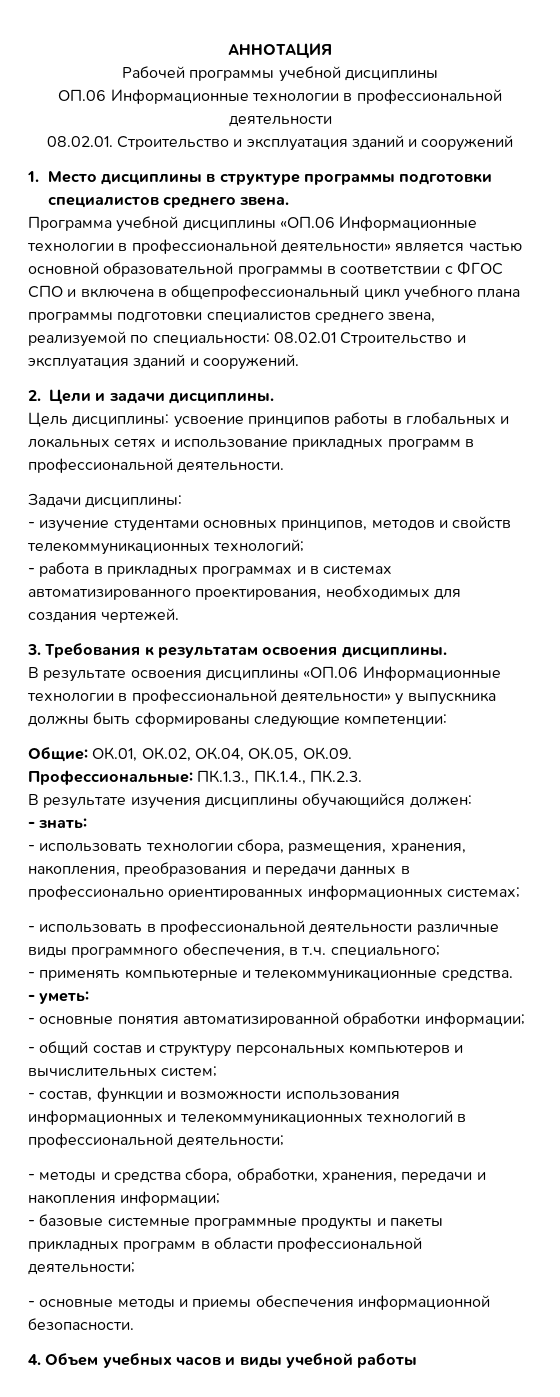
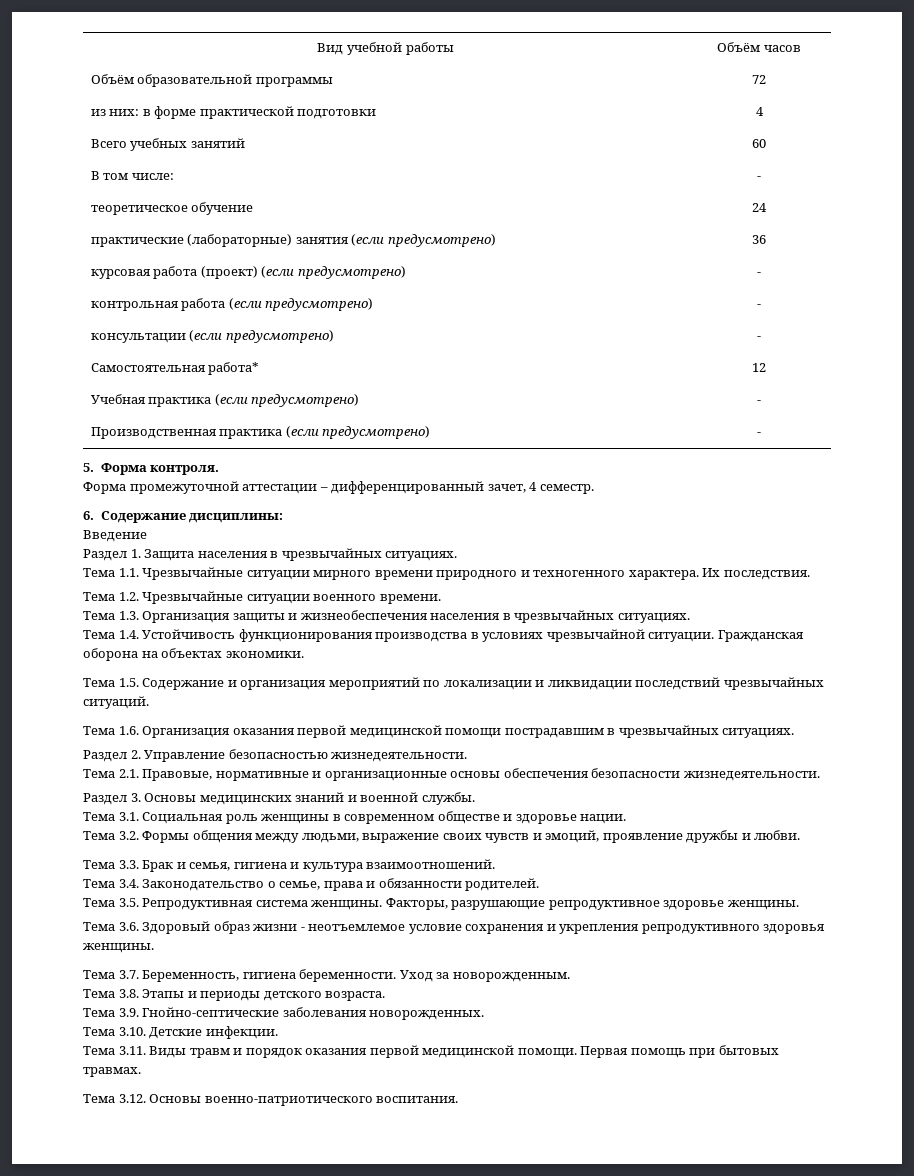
[228,43,332,58] [122,66,438,82] [58,89,502,104] [228,116,332,127] [46,135,514,151] [27,171,493,185] [47,196,290,208] [28,216,478,232] [27,239,522,254] [28,261,503,277] [28,285,521,301] [28,311,436,323] [28,331,466,347] [28,354,299,370] [28,389,274,404] [28,412,510,428] [27,438,474,450] [28,458,285,473] [28,493,183,508] [28,516,512,532] [27,539,305,555] [28,562,393,577] [28,585,461,600] [28,608,180,623] [27,643,447,658] [28,666,501,682] [27,689,496,705] [28,712,448,728] [28,747,352,762] [28,770,362,785] [28,793,472,809] [28,818,88,828] [28,839,466,854] [28,862,410,877] [28,885,520,900] [28,920,499,935] [28,943,440,958] [28,969,513,982] [28,991,90,1004] [28,1012,525,1027] [28,1041,464,1057] [28,1066,218,1077] [28,1087,400,1103] [28,1110,467,1126] [28,1133,285,1148] [28,1168,486,1183] [28,1191,221,1206] [28,1214,443,1230] [28,1237,423,1252] [28,1262,135,1275] [28,1295,490,1310] [28,1318,134,1330] [28,1353,418,1368] АННОТАЦИЯ // Рабочей программы учебной дисциплины // ОП.06 Информационные технологии в профессиональной деятельности // 08.02.01. Строительство и эксплуатация зданий и сооружений // 1. Место дисциплины в структуре программы подготовки специалистов среднего звена. // Программа учебной дисциплины «ОП.06 Информационные технологии в профессиональной деятельности» является частью основной образовательной программы в соответствии с ФГОС СПО и включена в общепрофессиональный цикл учебного плана программы подготовки специалистов среднего звена, реализуемой по специальности: 08.02.01 Строительство и эксплуатация зданий и сооружений. // 2. Цели и задачи дисциплины. // Цель дисциплины: усвоение принципов работы в глобальных и локальных сетях и использование прикладных программ в профессиональной деятельности. // Задачи дисциплины: // - изучение студентами основных принципов, методов и свойств телекоммуникационных технологий; // - работа в прикладных программах и в системах автоматизированного проектирования, необходимых для создания чертежей. // 3. Требования к результатам освоения дисциплины. // В результате освоения дисциплины «ОП.06 Информационные технологии в профессиональной деятельности» у выпускника должны быть сформированы следующие компетенции: // Общие: ОК.01, ОК.02, ОК.04, ОК.05, ОК.09. // Профессиональные: ПК.1.3., ПК.1.4., ПК.2.3. // В результате изучения дисциплины обучающийся должен: // - знать: // - использовать технологии сбора, размещения, хранения, накопления, преобразования и передачи данных в профессионально ориентированных информационных системах; // - использовать в профессиональной деятельности различные виды программного обеспечения, в т.ч. специального; // - применять компьютерные и телекоммуникационные средства. // - уметь: // - основные понятия автоматизированной обработки информации; // - общий состав и структуру персональных компьютеров и вычислительных систем; // - состав, функции и возможности использования информационных и телекоммуникационных технологий в профессиональной деятельности; // - методы и средства сбора, обработки, хранения, передачи и накопления информации; // - базовые системные программные продукты и пакеты прикладных программ в области профессиональной деятельности; // - основные методы и приемы обеспечения информационной безопасности. // 4. Объем учебных часов и виды учебной работы -> [317,42,454,55] [717,42,801,52] [90,74,333,87] [752,75,766,84] [90,106,377,119] [755,107,764,116] [90,138,245,151] [752,139,766,148] [90,171,174,180] [757,176,761,180] [90,202,254,215] [752,203,767,212] [90,234,496,247] [752,235,766,244] [90,266,406,279] [757,272,761,276] [90,298,374,311] [757,304,761,308] [90,330,334,343] [757,336,761,340] [90,362,260,375] [752,363,766,372] [90,394,360,407] [757,400,761,404] [90,426,431,439] [757,432,761,436] [83,463,220,475] [83,481,594,494] [83,511,284,523] [83,530,147,542] [83,548,458,561] [83,567,810,580] [83,591,441,604] [83,610,690,623] [83,629,804,642] [83,648,304,661] [83,677,824,690] [83,696,149,709] [83,725,795,738] [83,749,468,762] [83,768,820,781] [83,792,475,805] [83,811,627,824] [83,830,801,843] [83,859,496,872] [83,878,540,891] [83,898,799,910] [83,921,826,934] [83,943,154,953] [83,969,570,982] [83,989,386,1001] [83,1007,485,1020] [83,1026,278,1039] [83,1045,779,1058] [83,1067,141,1077] [83,1094,459,1106] Вид учебной работы | Объём часов // Объём образовательной программы | 72 // из них: в форме практической подготовки | 4 // Всего учебных занятий | 60 // В том числе: | - // теоретическое обучение | 24 // практические (лабораторные) занятия (если предусмотрено) | 36 // курсовая работа (проект) (если предусмотрено) | - // контрольная работа (если предусмотрено) | - // консультации (если предусмотрено) | - // Самостоятельная работа* | 12 // Учебная практика (если предусмотрено) | - // Производственная практика (если предусмотрено) | - // 5. Форма контроля. // Форма промежуточной аттестации – дифференцированный зачет, 4 семестр. // 6. Содержание дисциплины: // Введение // Раздел 1. Защита населения в чрезвычайных ситуациях. // Тема 1.1. Чрезвычайные ситуации мирного времени природного и техногенного характера. Их последствия. // Тема 1.2. Чрезвычайные ситуации военного времени. // Тема 1.3. Организация защиты и жизнеобеспечения населения в чрезвычайных ситуациях. // Тема 1.4. Устойчивость функционирования производства в условиях чрезвычайной ситуации. Гражданская оборона на объектах экономики. // Тема 1.5. Содержание и организация мероприятий по локализации и ликвидации последствий чрезвычайных ситуаций. // Тема 1.6. Организация оказания первой медицинской помощи пострадавшим в чрезвычайных ситуациях. // Раздел 2. Управление безопасностью жизнедеятельности. // Тема 2.1. Правовые, нормативные и организационные основы обеспечения безопасности жизнедеятельности. // Раздел 3. Основы медицинских знаний и военной службы. // Тема 3.1. Социальная роль женщины в современном обществе и здоровье нации. // Тема 3.2. Формы общения между людьми, выражение своих чувств и эмоций, проявление дружбы и любви. // Тема 3.3. Брак и семья, гигиена и культура взаимоотношений. // Тема 3.4. Законодательство о семье, права и обязанности родителей. // Тема 3.5. Репродуктивная система женщины. Факторы, разрушающие репродуктивное здоровье женщины. // Тема 3.6. Здоровый образ жизни - неотъемлемое условие сохранения и укрепления репродуктивного здоровья женщины. // Тема 3.7. Беременность, гигиена беременности. Уход за новорожденным. // Тема 3.8. Этапы и периоды детского возраста. // Тема 3.9. Гнойно-септические заболевания новорожденных. // Тема 3.10. Детские инфекции. // Тема 3.11. Виды травм и порядок оказания первой медицинской помощи. Первая помощь при бытовых травмах. // Тема 3.12. Основы военно-патриотического воспитания.

